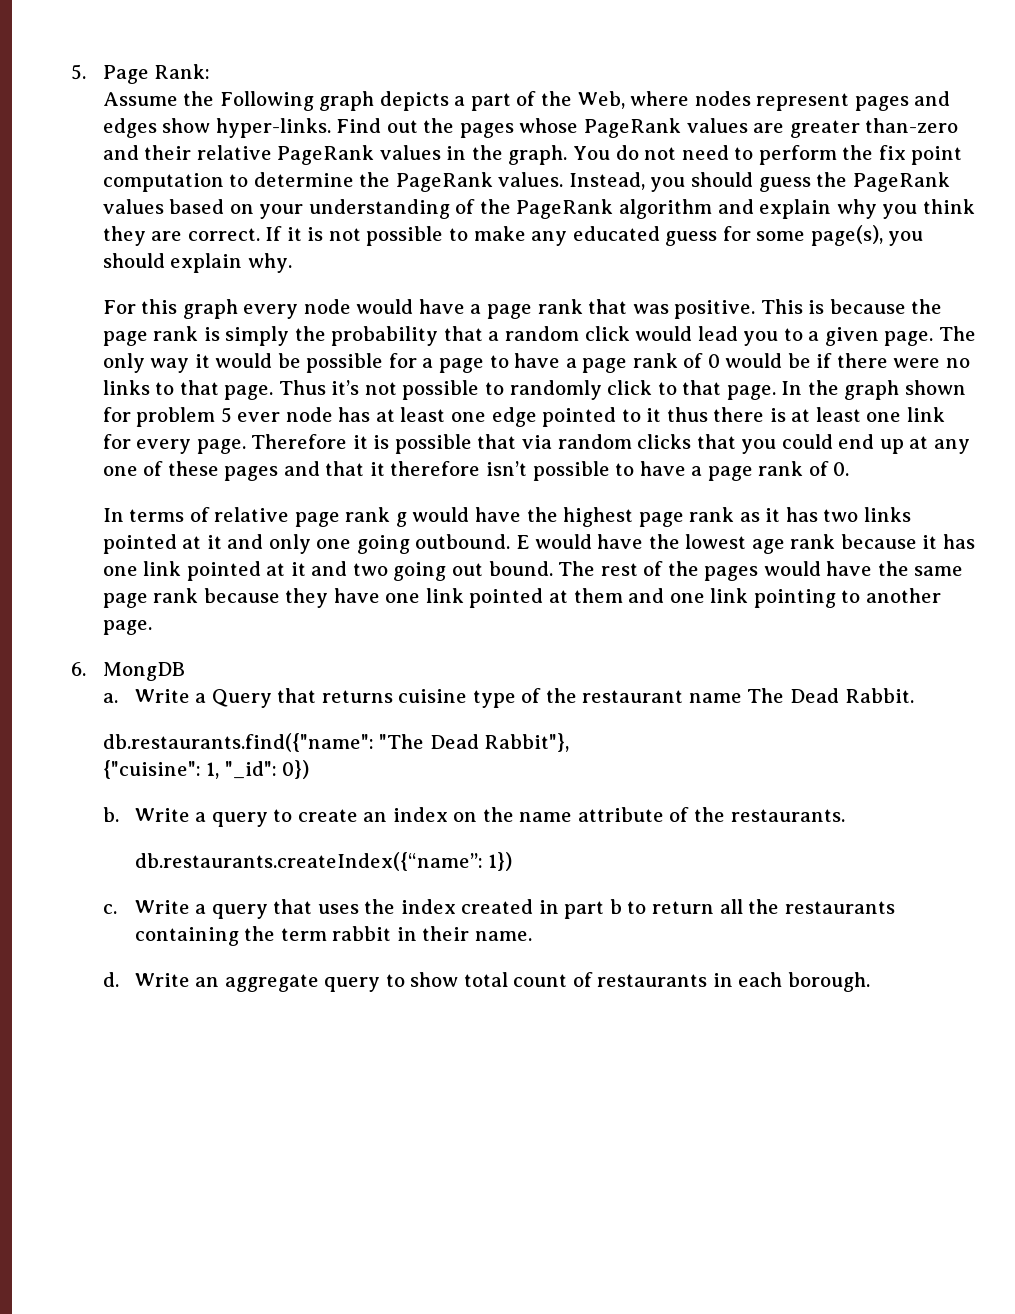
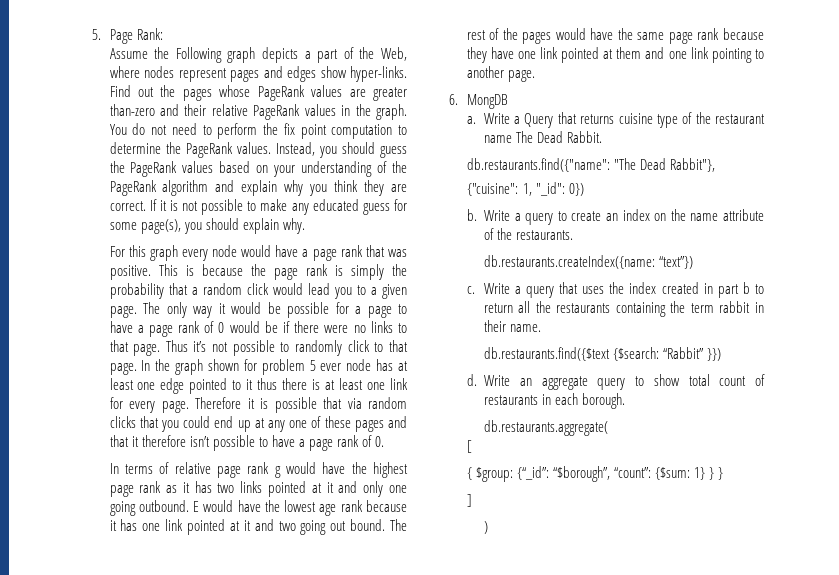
[134,852,513,871] db.restaurants.createIndex({“name”: 1}) -> [483,255,693,269] db.restaurants.createIndex({name: “text”})
(532, 936) none -> [483,347,721,361] // db.restaurants.find({$text {$search: “Rabbit” }})
(870, 982) none -> [483,420,608,436] [466,440,472,453] [466,466,723,482] [466,494,472,507] [483,521,488,534] // db.restaurants.aggregate( // [ // { $group: {“_id”: “$borough”, “count”: {$sum: 1} } } // ] // )

